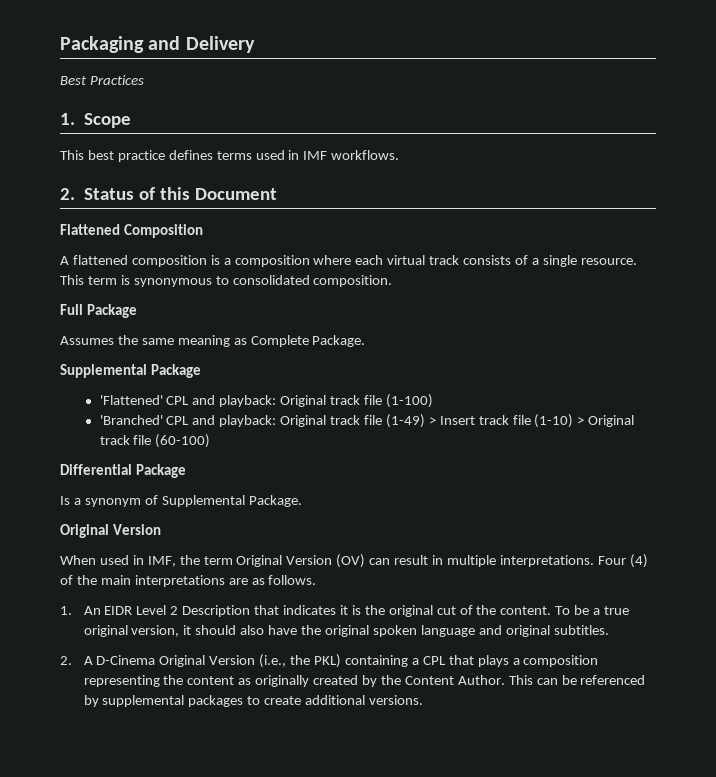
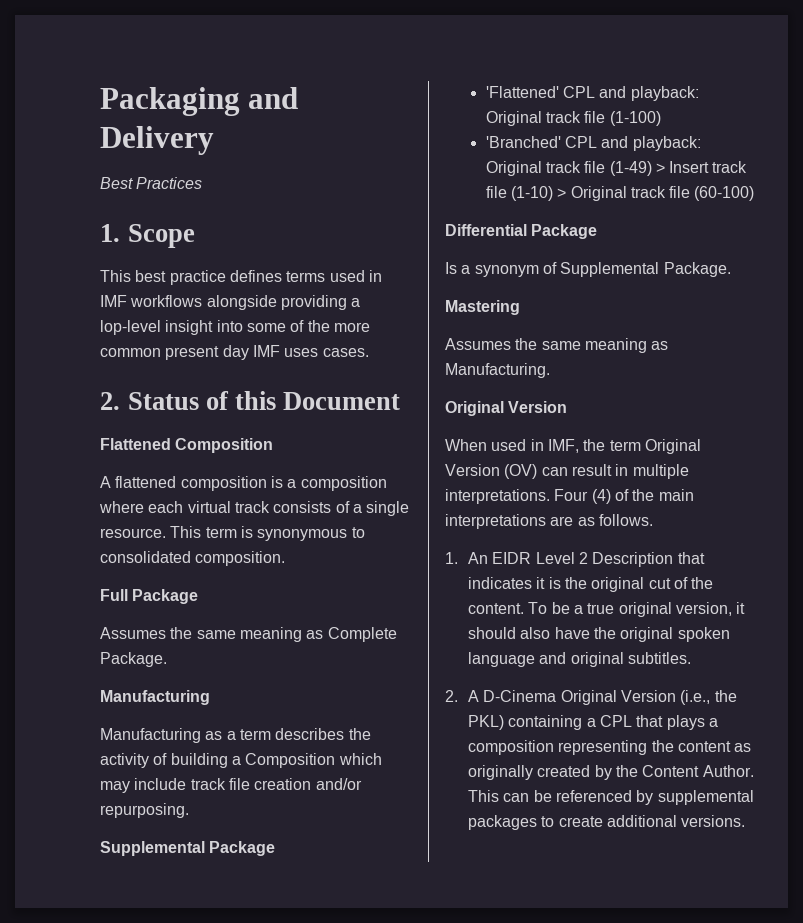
[331,150,400,160] workflows. -> [130,295,361,310] [100,320,370,335] [100,345,369,360] workflows alongside providing a lop-level insight into some of the more common present day IMF uses cases.
(366, 341) none -> [100,690,210,705] [100,728,371,743] [100,753,382,768] [100,778,362,793] [100,803,189,818] // Manufacturing // Manufacturing as a term describes the activity of building a Composition which may include track file creation and/or repurposing.
(302, 501) none -> [445,300,520,315] [445,338,669,353] [445,363,550,378] // Mastering // Assumes the same meaning as Manufacturing.

